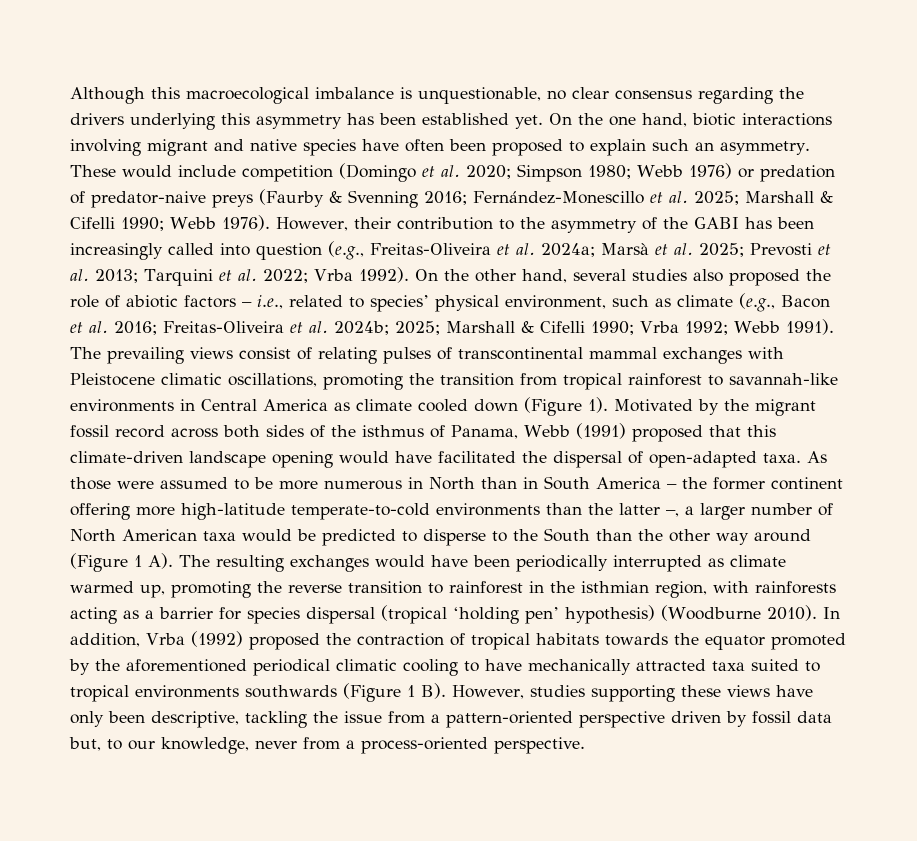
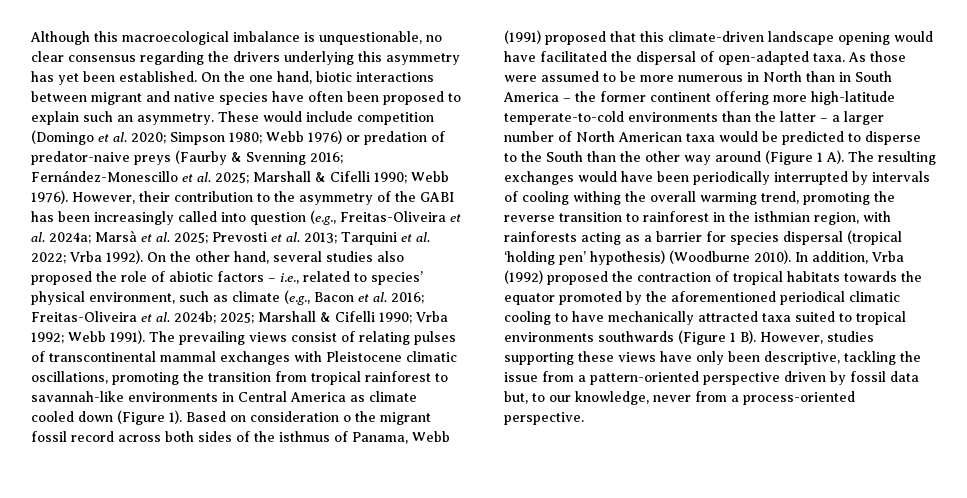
[379,113,543,129] been established yet. -> [58,71,197,85] yet been established.
[70,139,141,156] involving -> [31,91,87,102] between
[614,399,719,415] Motivated by -> [186,411,351,422] Based on consideration o
[666,510,679,517] –, -> [820,118,828,122] –
[708,555,786,567] [70,581,165,598] as climate warmed up, -> [852,171,930,185] [504,191,799,205] by intervals of cooling withing the overall warming trend,

